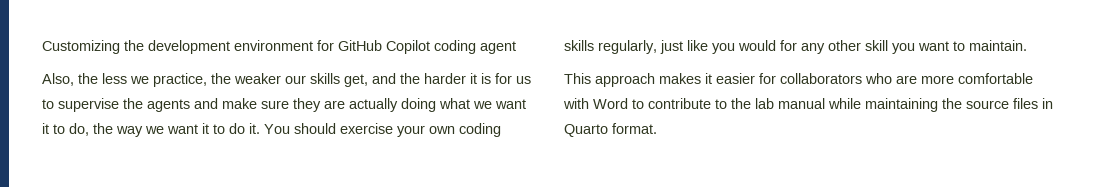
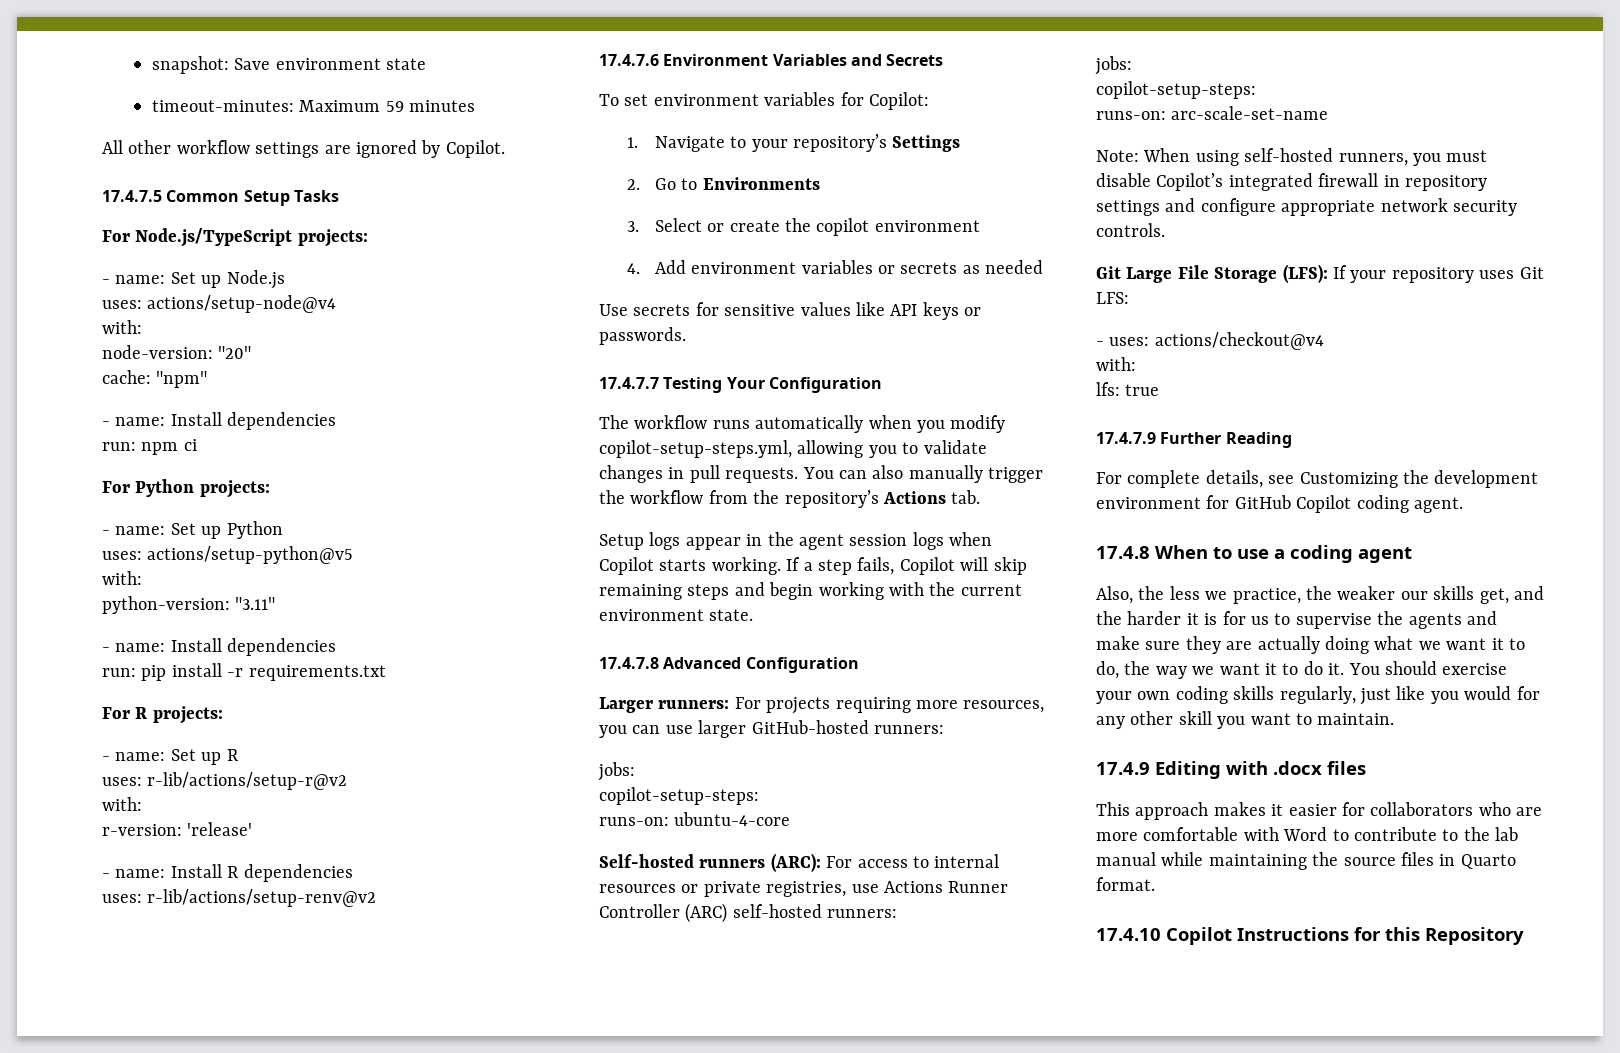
(42, 47) none -> [151,56,427,74] [151,100,476,112] [102,140,505,158] [102,190,339,206] [102,228,368,247] [102,270,285,289] [102,295,337,313] [102,320,142,334] [102,345,252,359] [102,370,208,388] [102,412,337,430] [102,439,197,455] [102,479,270,498] [102,521,283,539] [102,546,354,564] [102,571,142,585] [102,596,276,614] [102,638,337,656] [102,663,386,681] [102,706,223,724] [102,749,239,765] [102,772,348,790] [102,797,142,811] [102,822,253,836] [102,864,353,882] [102,889,377,907] [599,54,944,66] [599,92,929,110] [626,134,961,152] [626,177,820,190] [626,218,980,236] [626,260,1044,274] [599,302,982,320] [599,327,686,345] [599,377,882,393] [599,415,1006,433] [599,440,987,458] [599,465,1044,483] [599,490,981,508] [599,532,993,550] [599,557,1027,575] [599,582,1022,600] [599,609,754,621] [599,657,859,673] [599,697,1045,714] [599,720,944,738] [598,762,635,781] [599,787,759,805] [599,812,791,826] [599,853,1000,872] [599,881,1009,897] [599,903,898,923] [1095,56,1132,75] [1096,81,1256,99] [1096,106,1329,120] [1096,148,1488,166] [1096,173,1487,191] [1096,198,1517,216] [1096,223,1165,237] [1096,264,1544,283] [1096,292,1129,304] [1096,332,1324,350] [1096,357,1136,371] [1096,382,1160,396] [1096,432,1292,448] [1096,470,1295,488] snapshot: Save environment state // timeout-minutes: Maximum 59 minutes // All other workflow settings are ignored by Copilot. // 17.4.7.5 Common Setup Tasks // For Node.js/TypeScript projects: // - name: Set up Node.js // uses: actions/setup-node@v4 // with: // node-version: "20" // cache: "npm" // - name: Install dependencies // run: npm ci // For Python projects: // - name: Set up Python // uses: actions/setup-python@v5 // with: // python-version: "3.11" // - name: Install dependencies // run: pip install -r requirements.txt // For R projects: // - name: Set up R // uses: r-lib/actions/setup-r@v2 // with: // r-version: 'release' // - name: Install R dependencies // uses: r-lib/actions/setup-renv@v2 // 17.4.7.6 Environment Variables and Secrets // To set environment variables for Copilot: // 1. Navigate to your repository’s Settings // 2. Go to Environments // 3. Select or create the copilot environment // 4. Add environment variables or secrets as needed // Use secrets for sensitive values like API keys or passwords. // 17.4.7.7 Testing Your Configuration // The workflow runs automatically when you modify copilot-setup-steps.yml, allowing you to validate changes in pull requests. You can also manually trigger the workflow from the repository’s Actions tab. // Setup logs appear in the agent session logs when Copilot starts working. If a step fails, Copilot will skip remaining steps and begin working with the current environment state. // 17.4.7.8 Advanced Configuration // Larger runners: For projects requiring more resources, you can use larger GitHub-hosted runners: // jobs: // copilot-setup-steps: // runs-on: ubuntu-4-core // Self-hosted runners (ARC): For access to internal resources or private registries, use Actions Runner Controller (ARC) self-hosted runners: // jobs: // copilot-setup-steps: // runs-on: arc-scale-set-name // Note: When using self-hosted runners, you must disable Copilot’s integrated firewall in repository settings and configure appropriate network security controls. // Git Large File Storage (LFS): If your repository uses Git LFS: // - uses: actions/checkout@v4 // with: // lfs: true // 17.4.7.9 Further Reading // For complete details, see
(476, 47) none -> [1414,497,1463,513] [1096,545,1353,563] agent. // 17.4.8 When to use a coding
(1027, 45) none -> [1096,761,1366,779] // 17.4.9 Editing with .docx files
(657, 128) none -> [1096,927,1524,945] // 17.4.10 Copilot Instructions for this Repository

